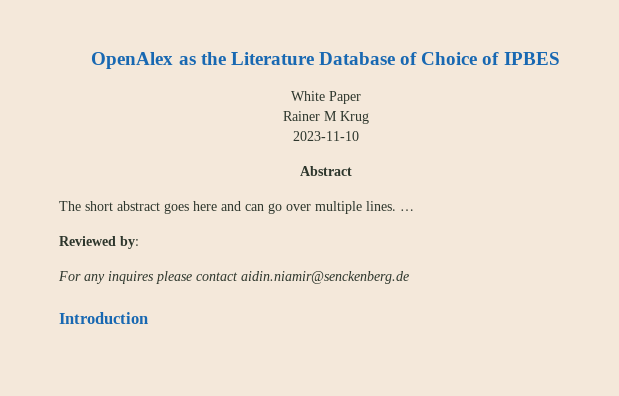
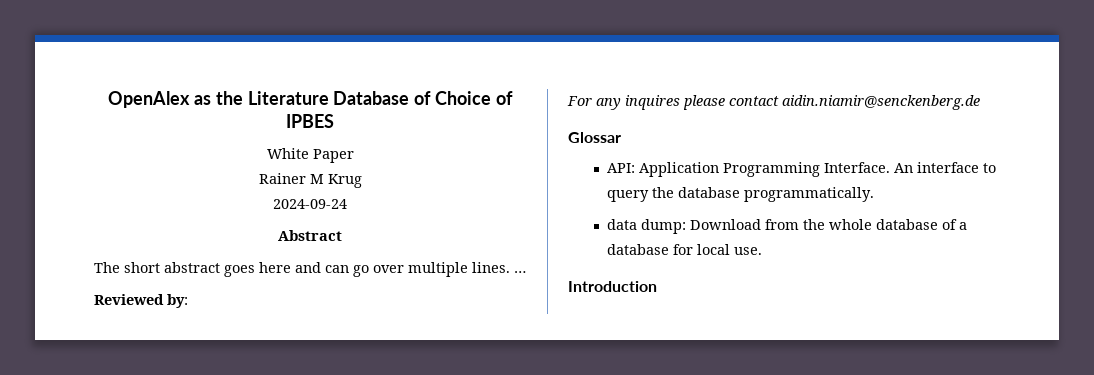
[292,131,359,141] 2023-11-10 -> [273,199,347,209] 2024-09-24
(409, 277) none -> [568,132,621,143] [607,162,997,177] [607,187,875,202] [607,219,968,234] [607,244,763,255] // Glossar // API: Application Programming Interface. An interface to query the database programmatically. // data dump: Download from the whole database of a database for local use.

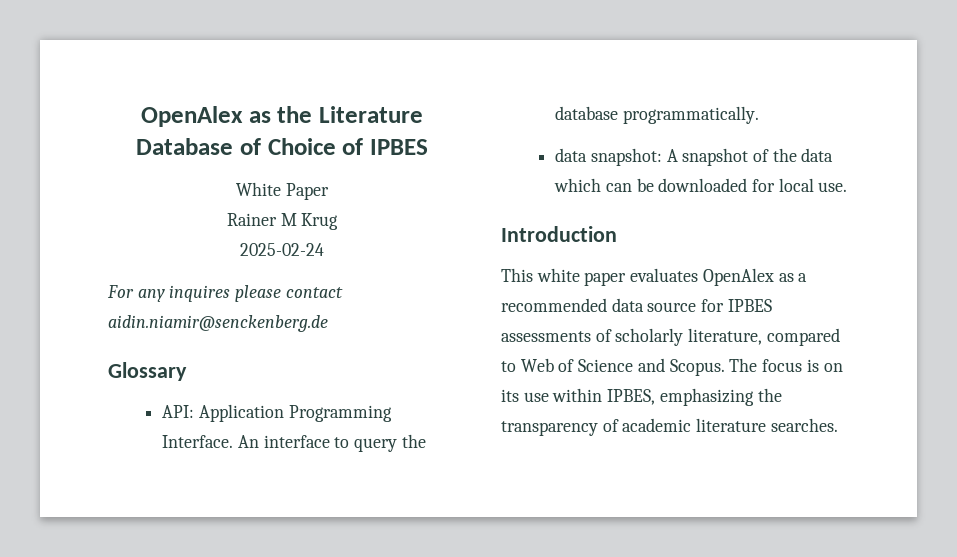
[273,199,347,209] [278,230,342,241] [94,262,526,277] [94,294,188,308] 2024-09-24 // Abstract // The short abstract goes here and can go over multiple lines. … // Reviewed by: -> [240,243,324,256] 2025-02-24
[568,132,621,143] Glossar -> [108,362,187,381] Glossary
[641,219,968,234] [607,244,763,255] [568,281,657,292] dump: Download from the whole database of a database for local use. // Introduction -> [590,148,834,166] [554,178,848,192] [501,226,617,242] [501,268,808,286] [501,298,772,312] [501,328,840,346] [501,358,843,376] [501,388,782,406] [501,418,838,436] snapshot: A snapshot of the data which can be downloaded for local use. // Introduction // This white paper evaluates OpenAlex as a recommended data source for IPBES assessments of scholarly literature, compared to Web of Science and Scopus. The focus is on its use within IPBES, emphasizing the transparency of academic literature searches.

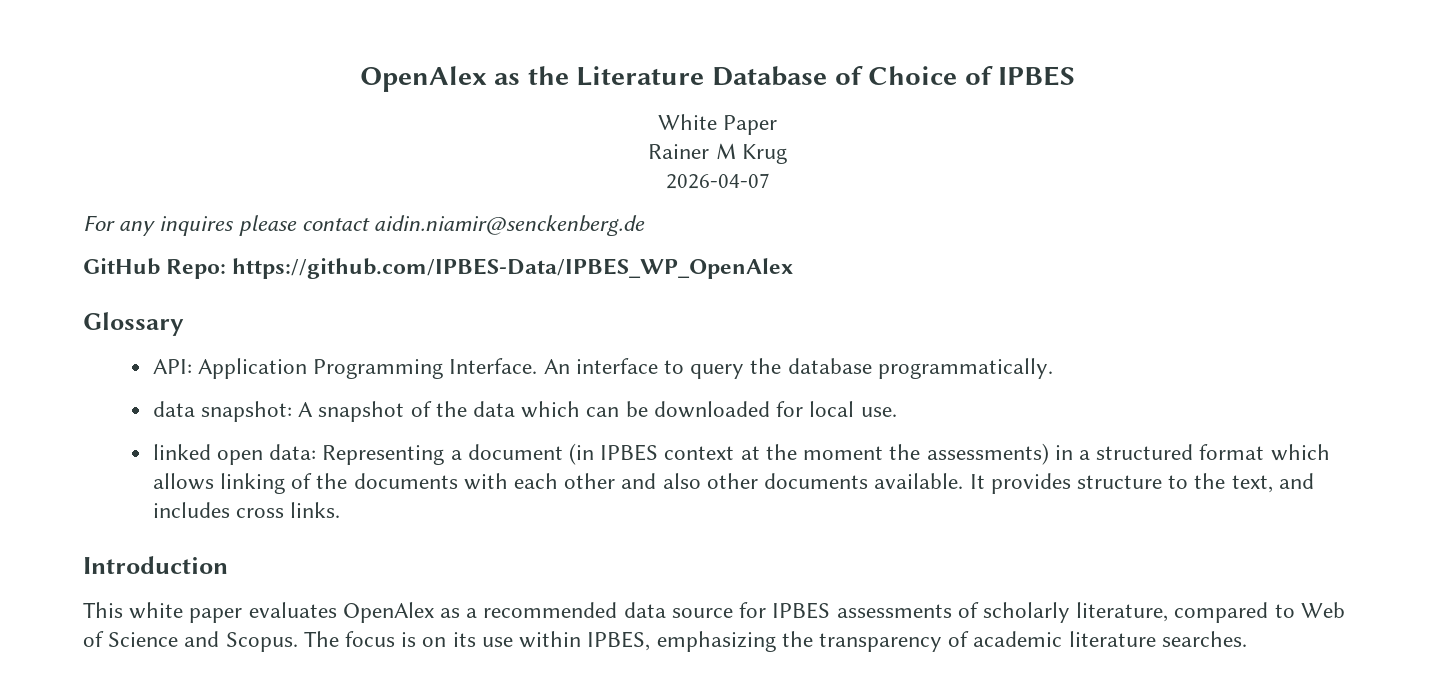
[240,243,324,256] 2025-02-24 -> [665,173,770,189] 2026-04-07
(328, 323) none -> [83,258,794,279] // GitHub Repo: https://github.com/IPBES-Data/IPBES_WP_OpenAlex
(848, 187) none -> [152,443,1330,465] [152,473,1314,494] [152,502,341,518] // linked open data: Representing a document (in IPBES context at the moment the assessments) in a structured format which allows linking of the documents with each other and also other documents available. It provides structure to the text, and includes cross links.

